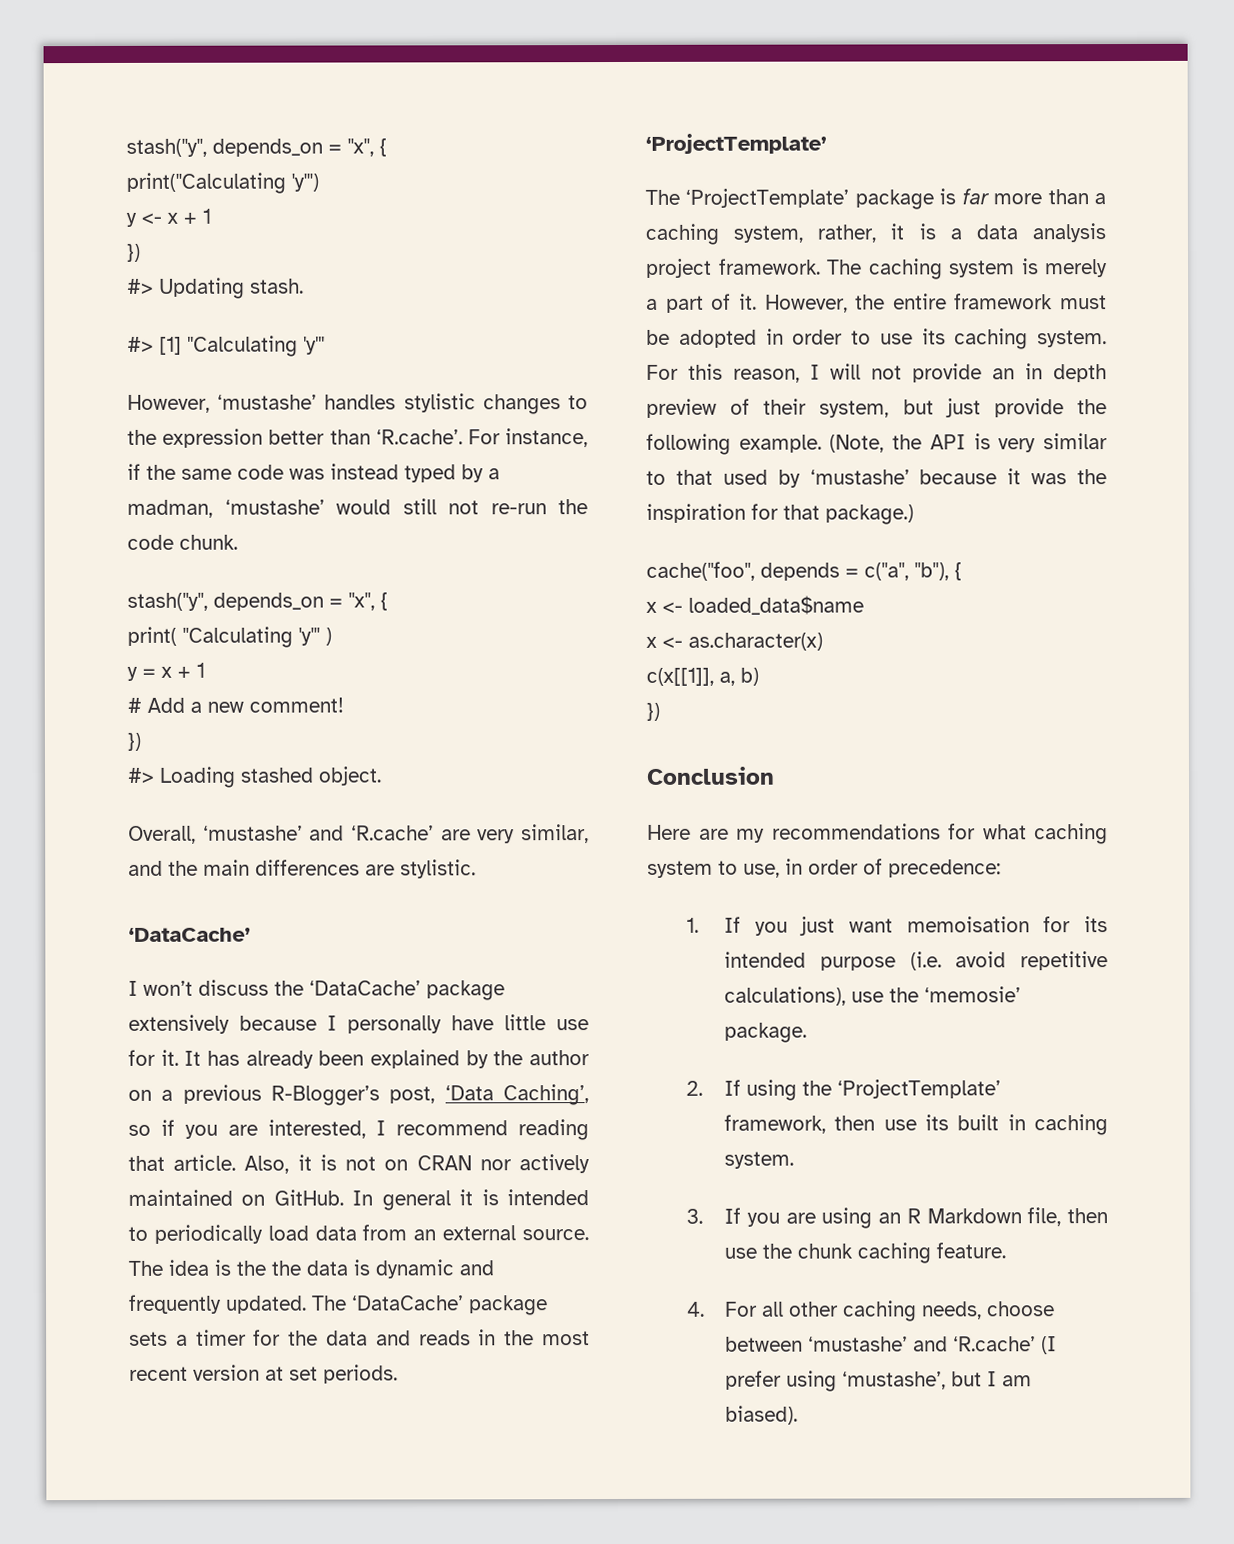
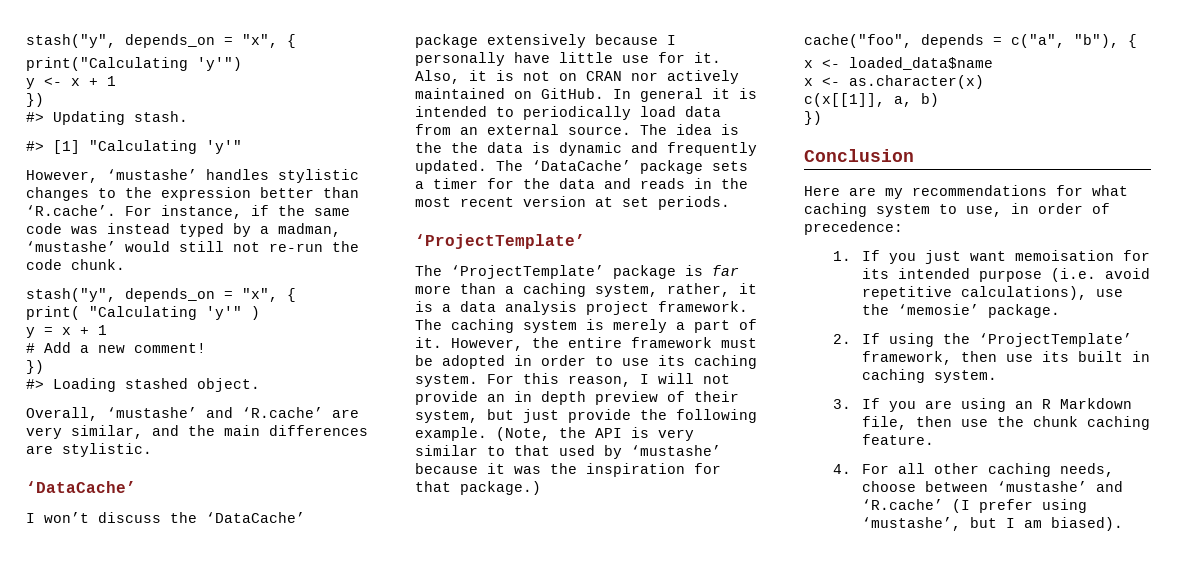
[184,1049,590,1069] [128,1084,589,1106] [128,1119,589,1141] [128,1154,237,1171] It has already been explained by the author on a previous R-Blogger’s post, ‘Data Caching’, so if you are interested, I recommend reading that article. -> (721, 57) none

